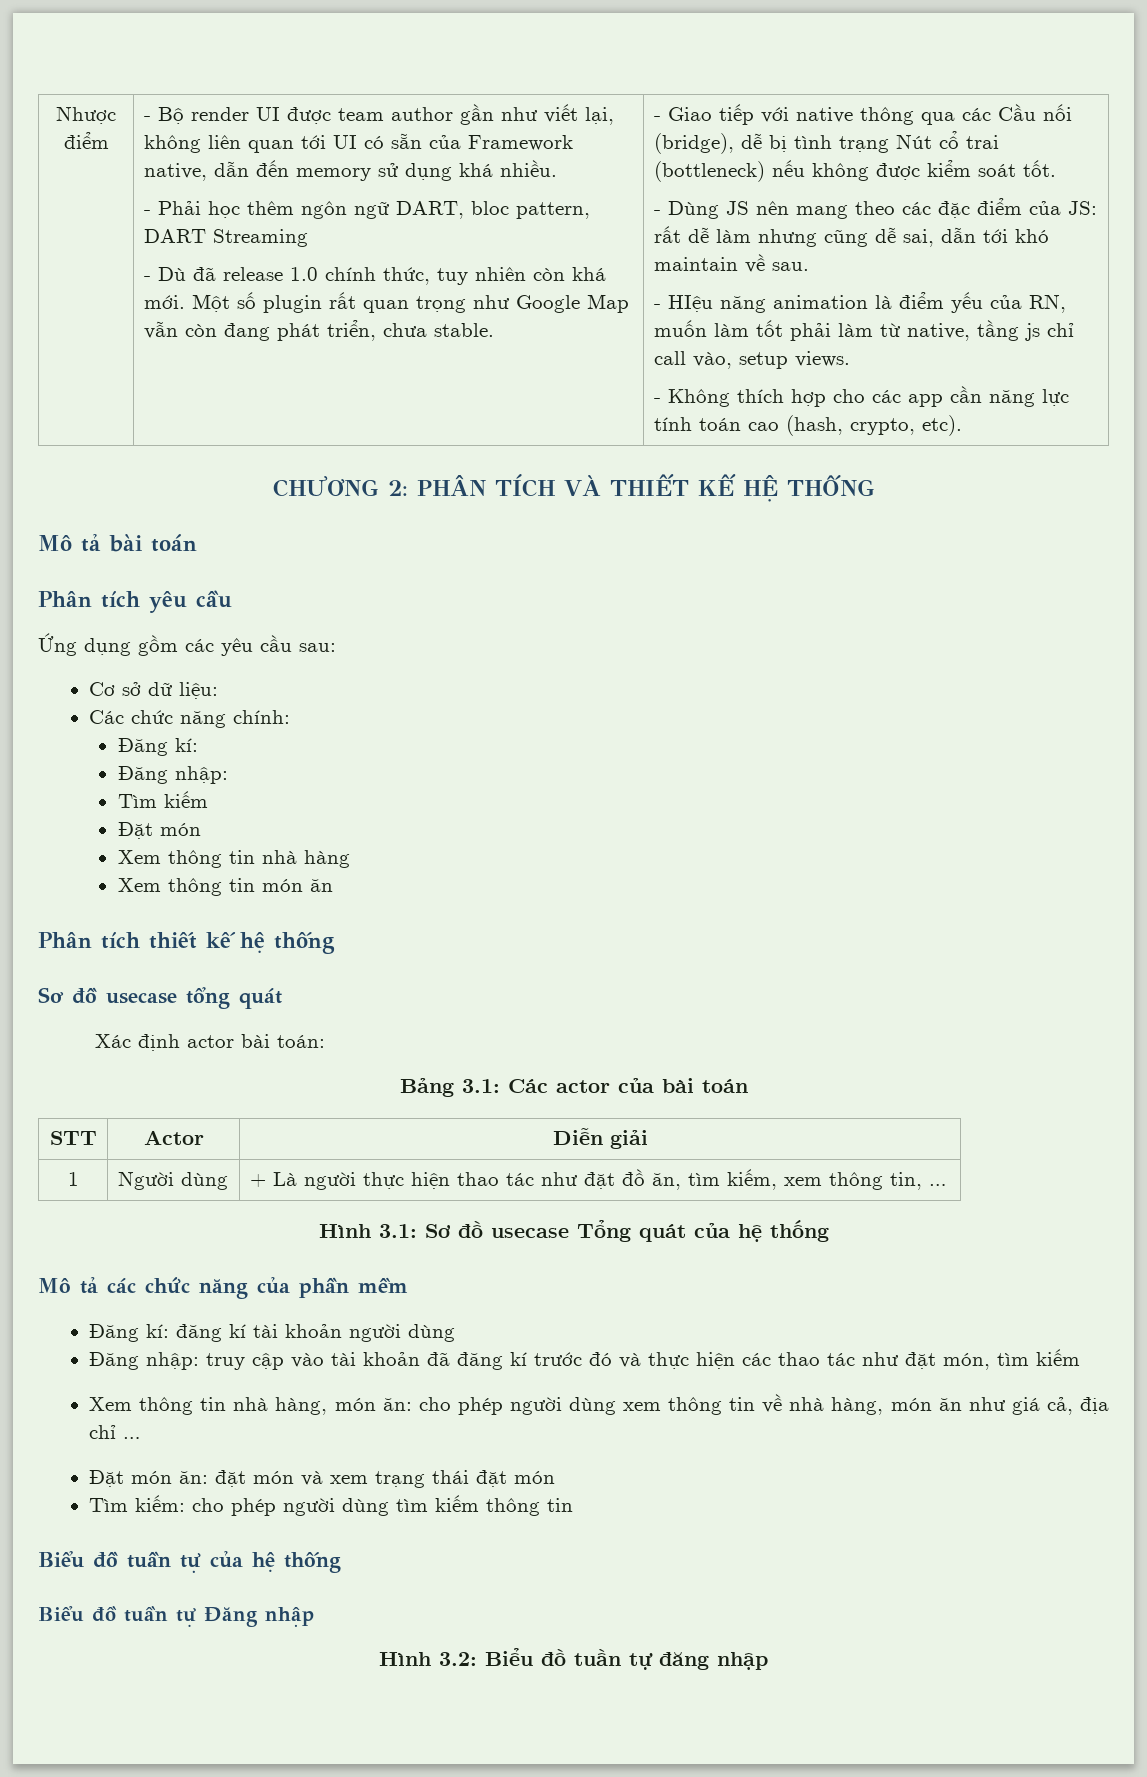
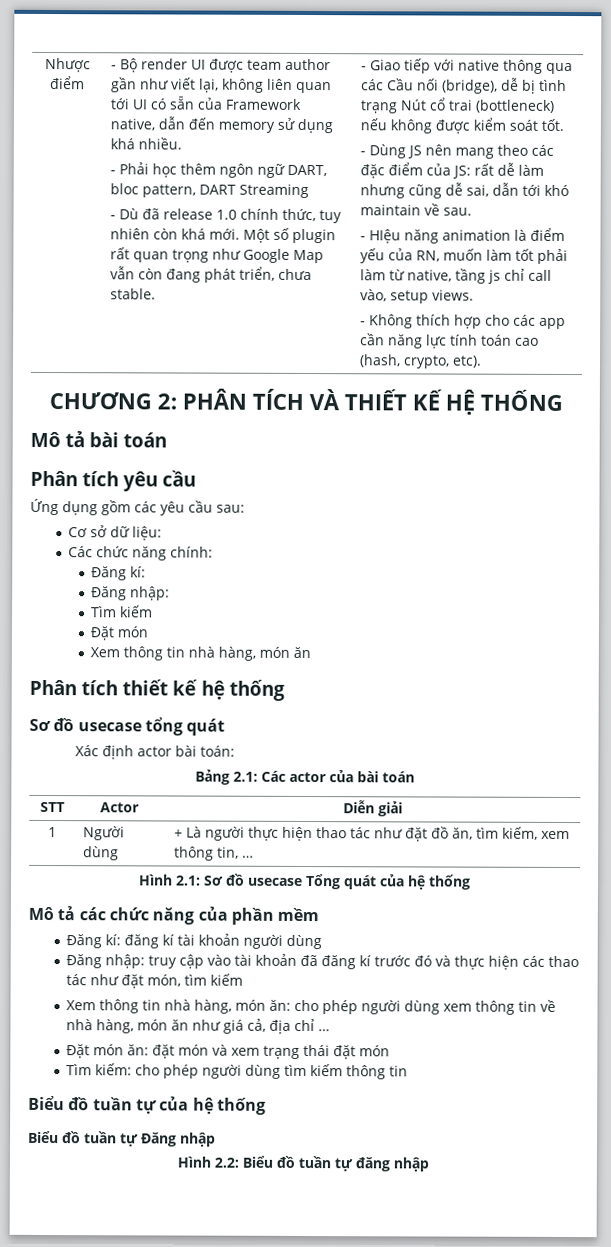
[303,850,350,868] [117,878,255,896] hàng // Xem thông tin -> [218,646,257,661] hàng,
[461,1079,500,1093] 3.1: -> [233,771,258,782] 2.1:
[378,1224,417,1238] 3.1: -> [175,875,202,886] 2.1:
[439,1652,477,1666] 3.2: -> [214,1157,239,1168] 2.2:

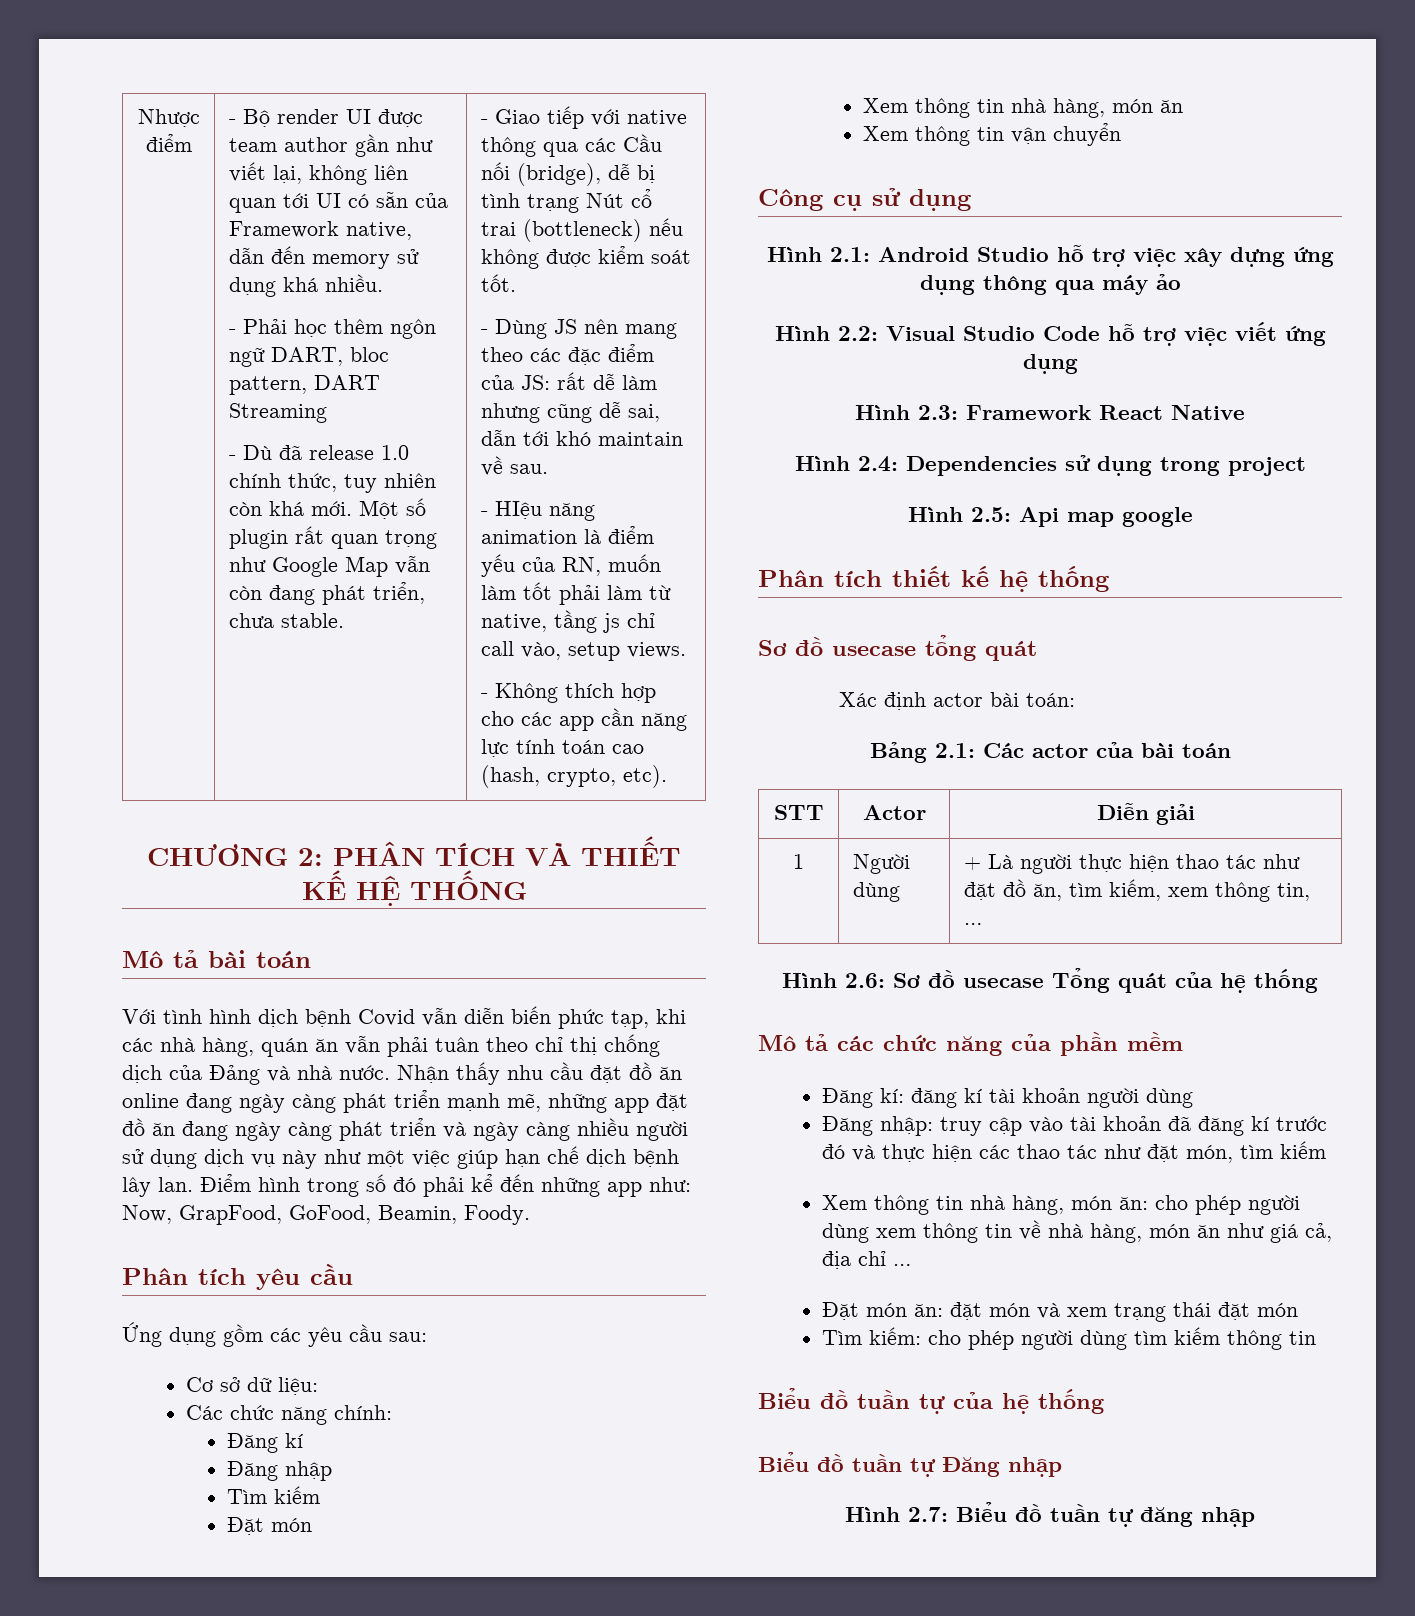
(168, 440) none -> [122,1006,686,1029] [122,1034,660,1057] [122,1062,682,1085] [122,1090,688,1113] [122,1118,688,1141] [122,1146,679,1169] [122,1174,691,1197] [122,1205,530,1225] // Với tình hình dịch bệnh Covid vẫn diễn biến phức tạp, khi các nhà hàng, quán ăn vẫn phải tuân theo chỉ thị chống dịch của Đảng và nhà nước. Nhận thấy nhu cầu đặt đồ ăn online đang ngày càng phát triển mạnh mẽ, những app đặt đồ ăn đang ngày càng phát triển và ngày càng nhiều người sử dụng dịch vụ này như một việc giúp hạn chế dịch bệnh lây lan. Điểm hình trong số đó phải kể đến những app như: Now, GrapFood, GoFood, Beamin, Foody.
[130,566,147,578] [91,586,171,601] kí: // Đăng nhập: -> [284,1433,303,1448] [226,1461,332,1481] kí // Đăng nhập
(312, 652) none -> [862,123,1121,146] [758,188,971,211] [766,245,1334,267] [919,274,1181,295] [774,322,1326,346] [1022,354,1078,374] [855,404,1245,420] [794,455,1306,476] [907,506,1193,527] // Xem thông tin vận chuyển // Công cụ sử dụng // Hình 2.1: Android Studio hỗ trợ việc xây dựng ứng dụng thông qua máy ảo // Hình 2.2: Visual Studio Code hỗ trợ việc viết ứng dụng // Hình 2.3: Framework React Native // Hình 2.4: Dependencies sử dụng trong project // Hình 2.5: Api map google
[175,875,202,886] 2.1: -> [845,973,885,988] 2.6:
[214,1157,239,1168] 2.2: -> [908,1507,948,1522] 2.7:

